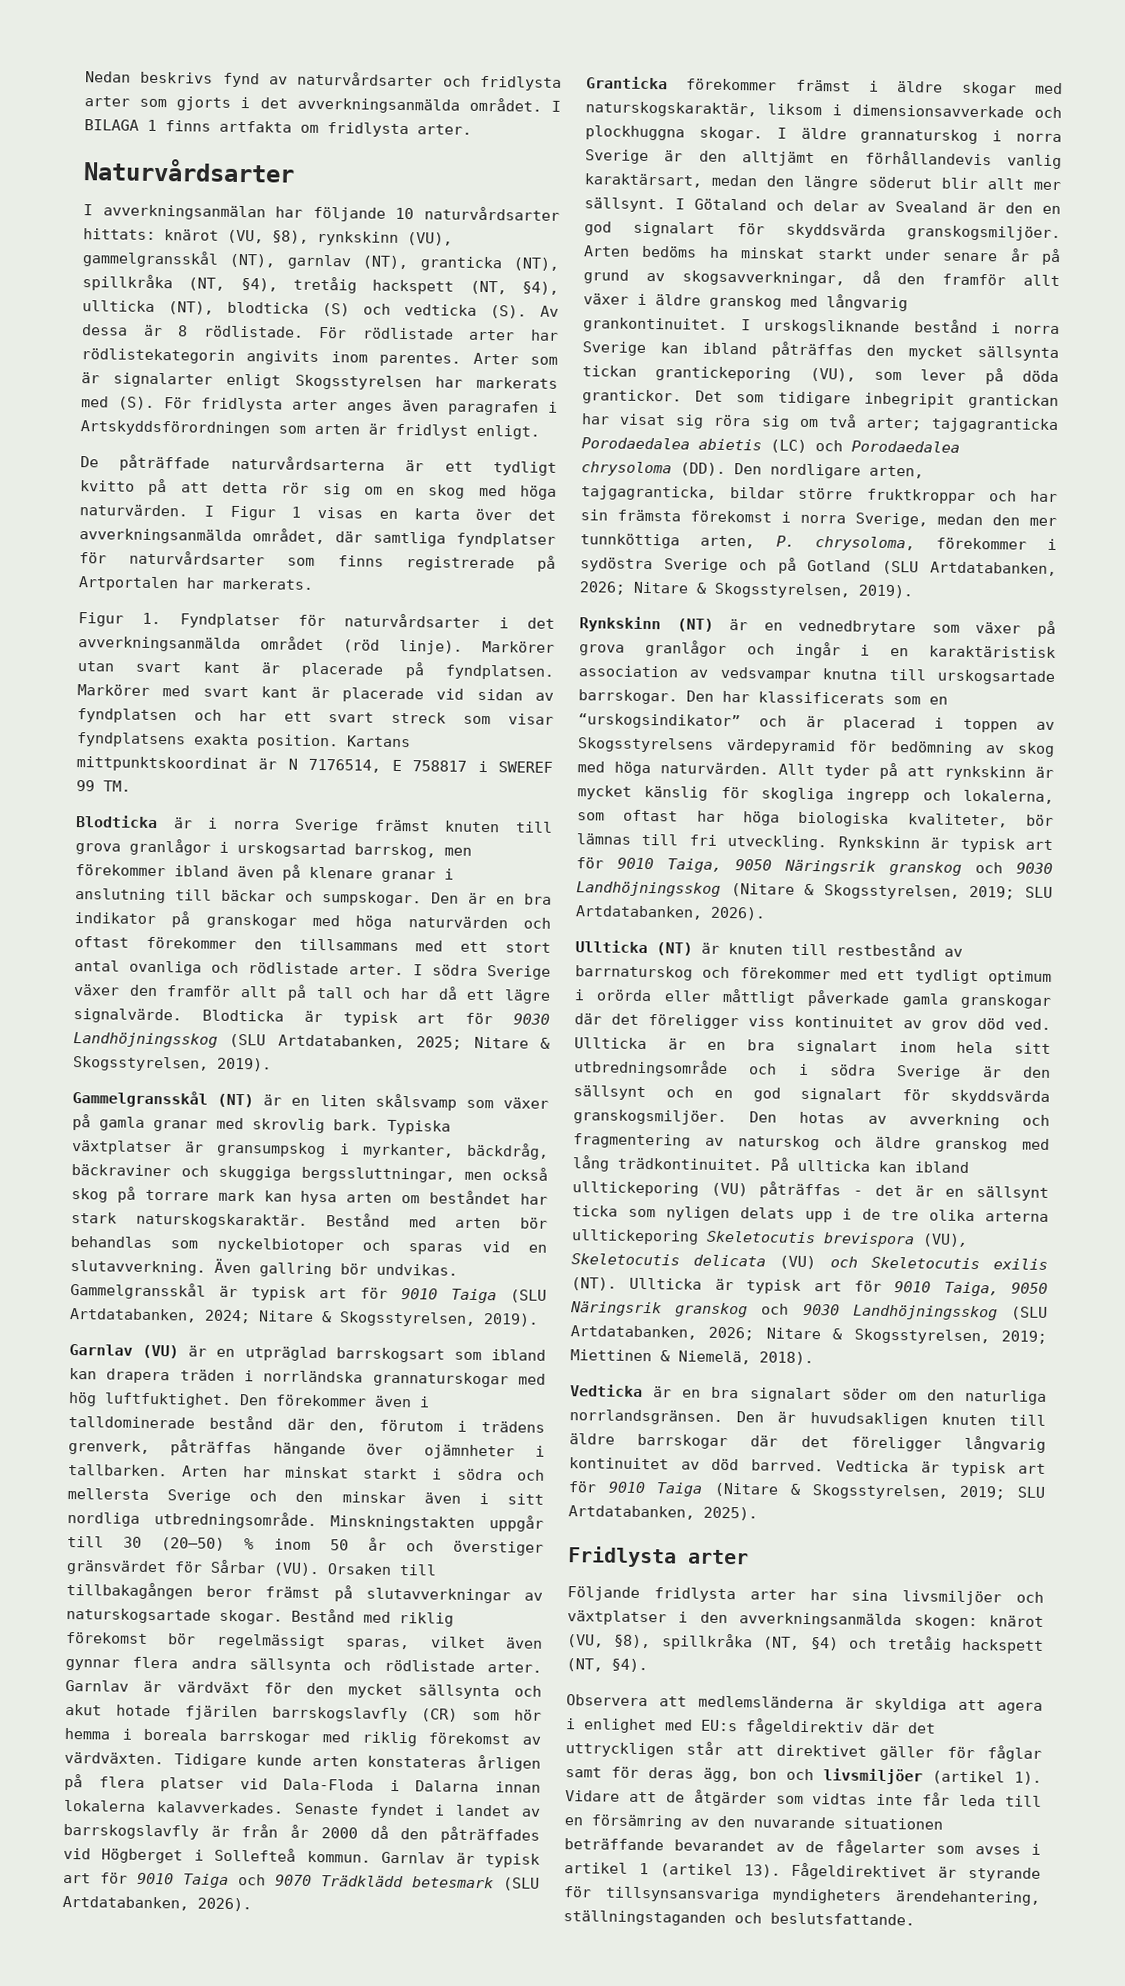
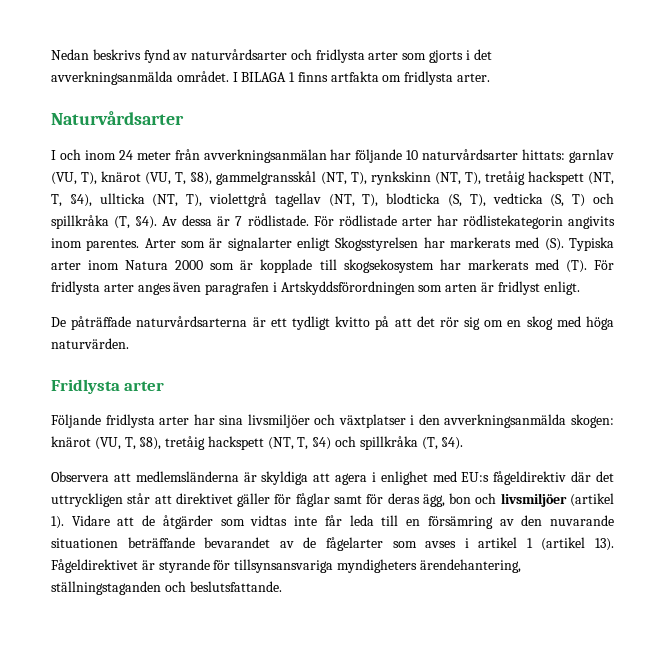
(93, 210) none -> [59,149,200,160] och inom 24 meter från
[164,229,453,246] [82,250,559,272] [82,274,507,295] knärot (VU, §8), rynkskinn (VU), gammelgransskål (NT), garnlav (NT), granticka (NT), spillkråka (NT, §4), tretåig hackspett (NT, -> [569,149,615,163] [51,171,614,185] [51,194,62,207] garnlav (VU, T), knärot (VU, T, §8), gammelgransskål (NT, T), rynkskinn (NT, T), tretåig hackspett (NT, T,
[168,301,527,319] (NT), blodticka (S) och vedticka (S). -> [152,193,614,207] [51,215,158,229] (NT, T), violettgrå tagellav (NT, T), blodticka (S, T), vedticka (S, T) och spillkråka (T, §4).
[177,325,189,337] 8 -> [235,216,243,226] 7
(155, 403) none -> [568,237,614,251] [51,259,587,273] Typiska arter inom Natura 2000 som är kopplade till skogsekosystem har markerats med (T).
[221,481,268,494] detta -> [416,316,435,327] det
[203,505,556,521] [79,528,556,548] [79,550,556,572] [78,576,314,592] [78,612,555,629] [78,636,555,655] [77,661,554,680] [77,684,554,703] [77,708,554,725] [76,732,411,750] [76,756,553,773] [76,780,131,792] [75,815,553,834] [75,838,472,859] [75,864,454,883] [75,888,552,907] [74,911,551,930] [74,936,551,953] [74,960,552,980] [73,984,551,1004] [73,1008,550,1026] [73,1032,550,1050] [73,1056,272,1072] [72,1090,549,1111] [72,1114,451,1135] [71,1140,549,1160] [71,1164,548,1183] [71,1186,549,1206] [71,1212,548,1229] [70,1236,547,1255] [70,1258,458,1278] [70,1282,547,1304] [69,1308,539,1327] [69,1344,546,1363] [69,1368,546,1388] [68,1392,430,1408] [68,1415,545,1433] [68,1439,545,1460] [68,1463,545,1481] [67,1487,544,1505] [67,1511,544,1532] [67,1535,544,1556] [66,1559,437,1577] [66,1581,543,1604] [66,1607,454,1627] [66,1631,543,1651] [65,1656,542,1674] [65,1679,542,1700] [65,1703,542,1723] [64,1727,541,1747] [64,1751,541,1772] [64,1773,541,1793] [63,1799,541,1819] [63,1823,540,1844] [63,1847,540,1868] [63,1872,540,1891] [62,1895,252,1912] [586,76,1063,97] [585,101,1062,119] [585,125,1062,145] [585,149,1062,170] [584,173,1061,191] [584,197,1061,215] [584,221,1061,242] [584,245,1061,266] [583,269,1060,287] [583,293,908,312] [583,317,1060,336] [582,341,1059,362] [582,365,1059,385] [582,389,1059,410] [581,413,1059,434] [581,437,960,453] [581,461,924,479] [581,485,1058,505] [580,509,1057,528] [580,533,1057,552] [580,557,1057,576] [579,581,914,599] [579,616,1056,637] [579,639,1056,659] [578,665,1055,685] [578,689,948,705] [578,713,1055,733] [577,737,1055,757] [577,761,1054,781] [577,785,1054,804] [577,809,1054,828] [576,833,1053,853] [576,857,1053,876] [576,881,1053,900] [575,905,766,921] [575,940,963,957] [575,965,1052,985] [574,988,1052,1009] [574,1013,1051,1032] [574,1037,1051,1055] [573,1059,1051,1080] [573,1085,1050,1105] [573,1109,1050,1129] [573,1133,1050,1153] [572,1155,969,1173] [572,1181,1049,1201] [572,1205,1049,1223] [571,1229,969,1248] [571,1253,1048,1270] [571,1277,1048,1297] [570,1301,1048,1321] [570,1325,1047,1345] [570,1349,814,1366] [570,1384,1047,1405] [569,1409,1046,1428] [569,1433,1046,1453] [569,1457,1046,1477] [568,1481,1046,1500] [568,1505,758,1521] I Figur 1 visas en karta över det avverkningsanmälda området, där samtliga fyndplatser för naturvårdsarter som finns registrerade på Artportalen har markerats. // Figur 1. Fyndplatser för naturvårdsarter i det avverkningsanmälda området (röd linje). Markörer utan svart kant är placerade på fyndplatsen. Markörer med svart kant är placerade vid sidan av fyndplatsen och har ett svart streck som visar fyndplatsens exakta position. Kartans mittpunktskoordinat är N 7176514, E 758817 i SWEREF 99 TM. // Blodticka är i norra Sverige främst knuten till grova granlågor i urskogsartad barrskog, men förekommer ibland även på klenare granar i anslutning till bäckar och sumpskogar. Den är en bra indikator på granskogar med höga naturvärden och oftast förekommer den tillsammans med ett stort antal ovanliga och rödlistade arter. I södra Sverige växer den framför allt på tall och har då ett lägre signalvärde. Blodticka är typisk art för 9030 Landhöjningsskog (SLU Artdatabanken, 2025; Nitare & Skogsstyrelsen, 2019). // Gammelgransskål (NT) är en liten skålsvamp som växer på gamla granar med skrovlig bark. Typiska växtplatser är gransumpskog i myrkanter, bäckdråg, bäckraviner och skuggiga bergssluttningar, men också skog på torrare mark kan hysa arten om beståndet har stark naturskogskaraktär. Bestånd med arten bör behandlas som nyckelbiotoper och sparas vid en slutavverkning. Även gallring bör undvikas. Gammelgransskål är typisk art för 9010 Taiga (SLU Artdatabanken, 2024; Nitare & Skogsstyrelsen, 2019). // Garnlav (VU) är en utpräglad barrskogsart som ibland kan drapera träden i norrländska grannaturskogar med hög luftfuktighet. Den förekommer även i talldominerade bestånd där den, förutom i trädens grenverk, påträffas hängande över ojämnheter i tallbarken. Arten har minskat starkt i södra och mellersta Sverige och den minskar även i sitt nordliga utbredningsområde. Minskningstakten uppgår till 30 (20–50) % inom 50 år och överstiger gränsvärdet för Sårbar (VU). Orsaken till tillbakagången beror främst på slutavverkningar av naturskogsartade skogar. Bestånd med riklig förekomst bör regelmässigt sparas, vilket även gynnar flera andra sällsynta och rödlistade arter. Garnlav är värdväxt för den mycket sällsynta och akut hotade fjärilen barrskogslavfly (CR) som hör hemma i boreala barrskogar med riklig förekomst av värdväxten. Tidigare kunde arten konstateras årligen på flera platser vid Dala-Floda i Dalarna innan lokalerna kalavverkades. Senaste fyndet i landet av barrskogslavfly är från år 2000 då den påträffades vid Högberget i Sollefteå kommun. Garnlav är typisk art för 9010 Taiga och 9070 Trädklädd betesmark (SLU Artdatabanken, 2026). // Granticka förekommer främst i äldre skogar med naturskogskaraktär, liksom i dimensionsavverkade och plockhuggna skogar. I äldre grannaturskog i norra Sverige är den alltjämt en förhållandevis vanlig karaktärsart, medan den längre söderut blir allt mer sällsynt. I Götaland och delar av Svealand är den en god signalart för skyddsvärda granskogsmiljöer. Arten bedöms ha minskat starkt under senare år på grund av skogsavverkningar, då den framför allt växer i äldre granskog med långvarig grankontinuitet. I urskogsliknande bestånd i norra Sverige kan ibland påträffas den mycket sällsynta tickan grantickeporing (VU), som lever på döda grantickor. Det som tidigare inbegripit grantickan har visat sig röra sig om två arter; tajgagranticka Porodaedalea abietis (LC) och Porodaedalea chrysoloma (DD). Den nordligare arten, tajgagranticka, bildar större fruktkroppar och har sin främsta förekomst i norra Sverige, medan den mer tunnköttiga arten, P. chrysoloma, förekommer i sydöstra Sverige och på Gotland (SLU Artdatabanken, 2026; Nitare & Skogsstyrelsen, 2019). // Rynkskinn (NT) är en vednedbrytare som växer på grova granlågor och ingår i en karaktäristisk association av vedsvampar knutna till urskogsartade barrskogar. Den har klassificerats som en “urskogsindikator” och är placerad i toppen av Skogsstyrelsens värdepyramid för bedömning av skog med höga naturvärden. Allt tyder på att rynkskinn är mycket känslig för skogliga ingrepp och lokalerna, som oftast har höga biologiska kvaliteter, bör lämnas till fri utveckling. Rynkskinn är typisk art för 9010 Taiga, 9050 Näringsrik granskog och 9030 Landhöjningsskog (Nitare & Skogsstyrelsen, 2019; SLU Artdatabanken, 2026). // Ullticka (NT) är knuten till restbestånd av barrnaturskog och förekommer med ett tydligt optimum i orörda eller måttligt påverkade gamla granskogar där det föreligger viss kontinuitet av grov död ved. Ullticka är en bra signalart inom hela sitt utbredningsområde och i södra Sverige är den sällsynt och en god signalart för skyddsvärda granskogsmiljöer. Den hotas av avverkning och fragmentering av naturskog och äldre granskog med lång trädkontinuitet. På ullticka kan ibland ulltickeporing (VU) påträffas - det är en sällsynt ticka som nyligen delats upp i de tre olika arterna ulltickeporing Skeletocutis brevispora (VU), Skeletocutis delicata (VU) och Skeletocutis exilis (NT). Ullticka är typisk art för 9010 Taiga, 9050 Näringsrik granskog och 9030 Landhöjningsskog (SLU Artdatabanken, 2026; Nitare & Skogsstyrelsen, 2019; Miettinen & Niemelä, 2018). // Vedticka är en bra signalart söder om den naturliga norrlandsgränsen. Den är huvudsakligen knuten till äldre barrskogar där det föreligger långvarig kontinuitet av död barrved. Vedticka är typisk art för 9010 Taiga (Nitare & Skogsstyrelsen, 2019; SLU Artdatabanken, 2025). -> (129, 343) none
[614,1633,1044,1654] [566,1658,603,1672] §8), spillkråka (NT, §4) och tretåig hackspett (NT, -> [124,436,438,450] T, §8), tretåig hackspett (NT, T, §4) och spillkråka (T,

